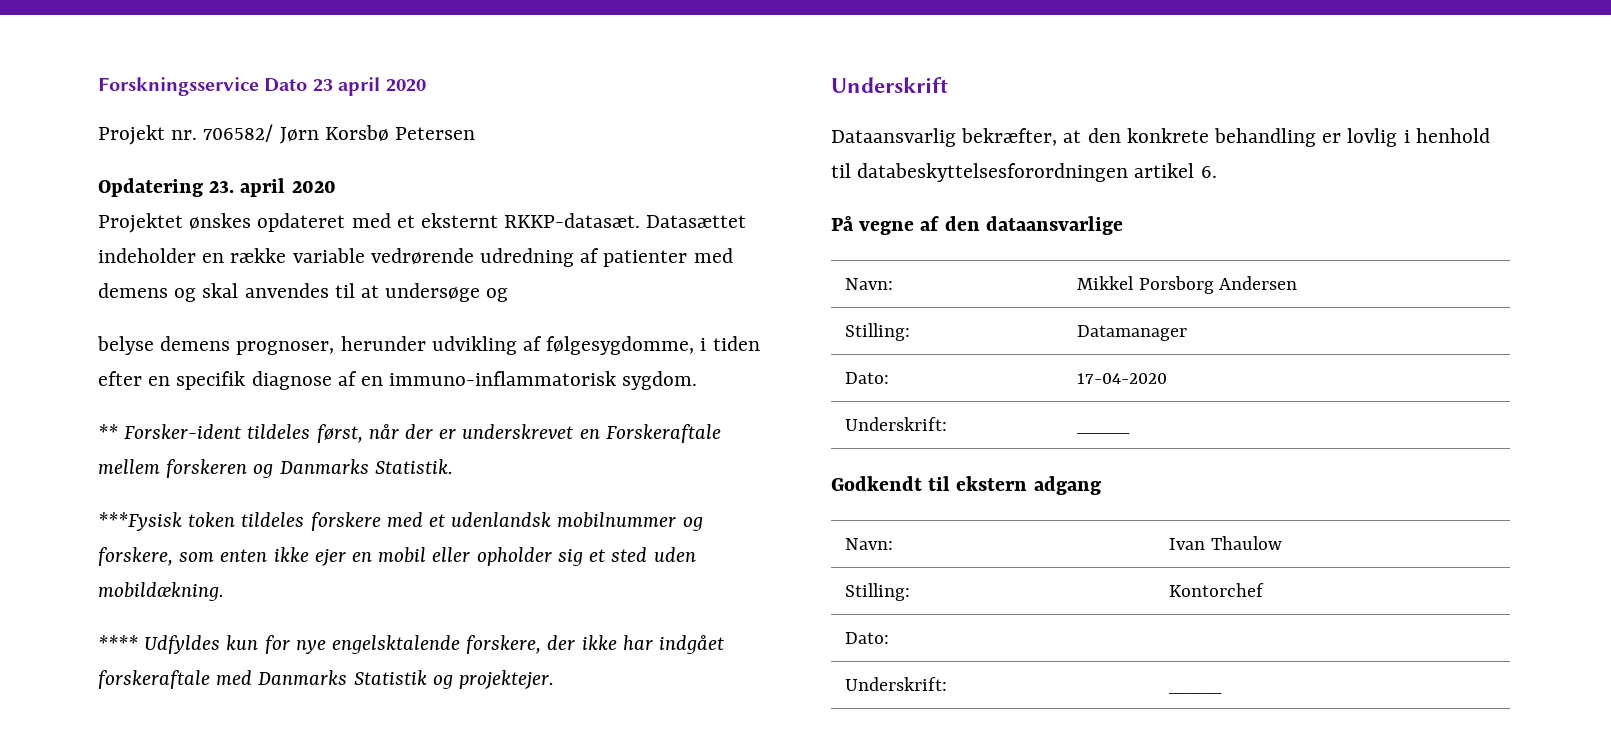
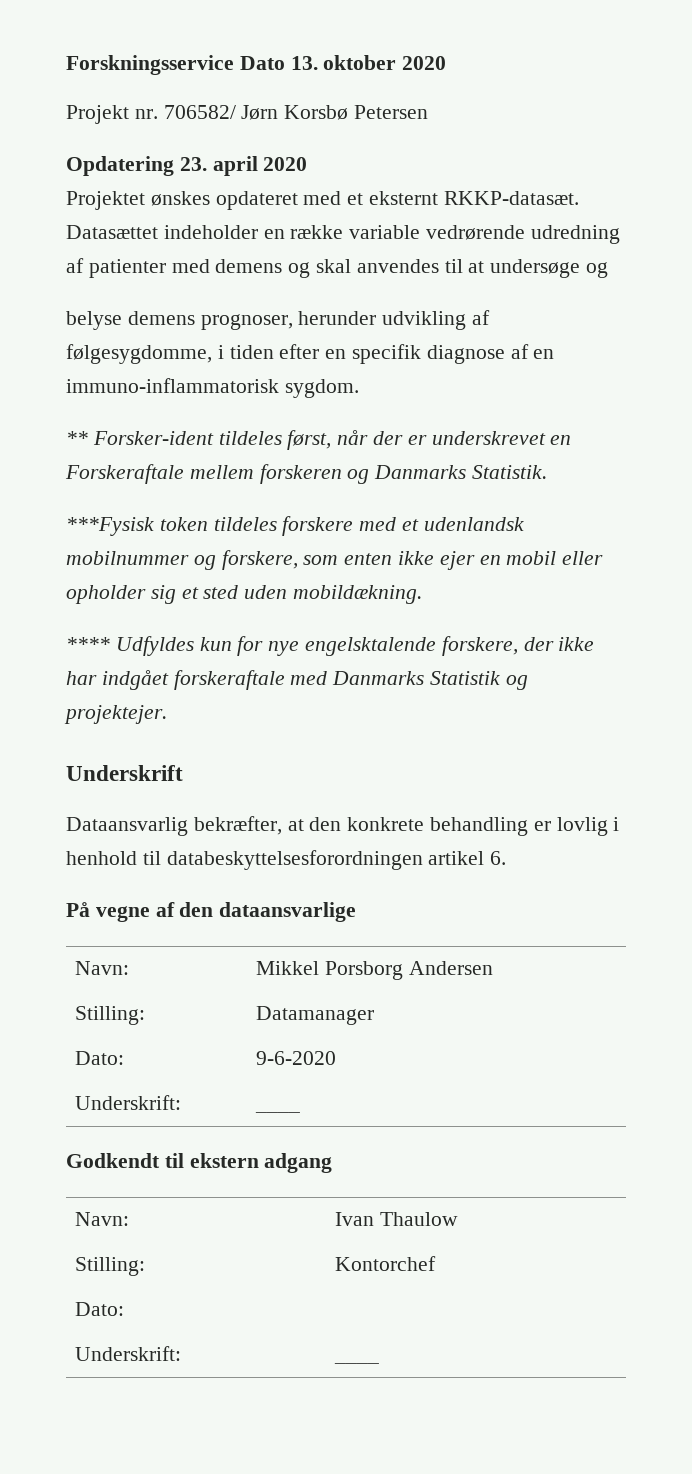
[312,77,381,96] 23 april -> [290,55,397,70] 13. oktober
[1077,373,1168,384] 17-04-2020 -> [255,1051,336,1065] 9-6-2020

